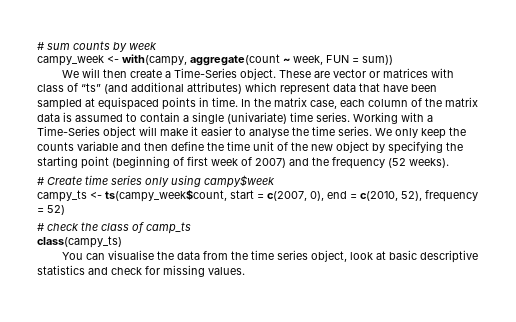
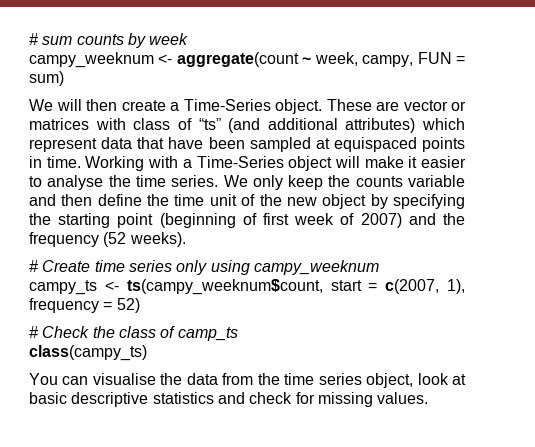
[37,54,187,66] campy_week <- with(campy, -> [29,52,173,68] campy_weeknum <-
(323, 60) none -> [362,55,414,67] campy,
[362,55,393,65] sum)) -> [29,71,64,86] sum)
[241,97,478,109] [37,112,350,124] In the matrix case, each column of the matrix data is assumed to contain a single (univariate) time series. -> (81, 162) none
[204,175,275,188] campy$week -> [253,260,379,275] campy_weeknum
[105,190,227,202] ts(campy_week$count, -> [126,279,323,295] ts(campy_weeknum$count,
[310,191,422,201] 0), end = c(2010, 52), -> [446,279,465,294] 1),
[47,223,79,231] check -> [42,326,90,338] Check

